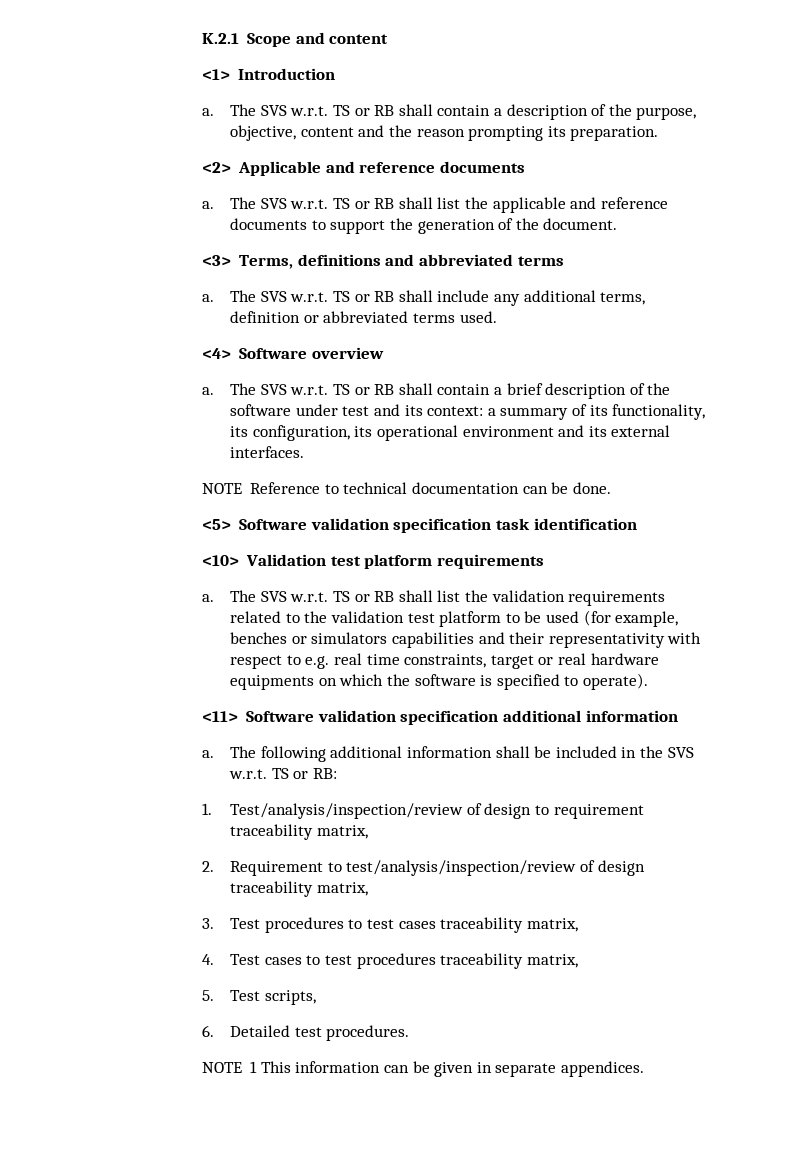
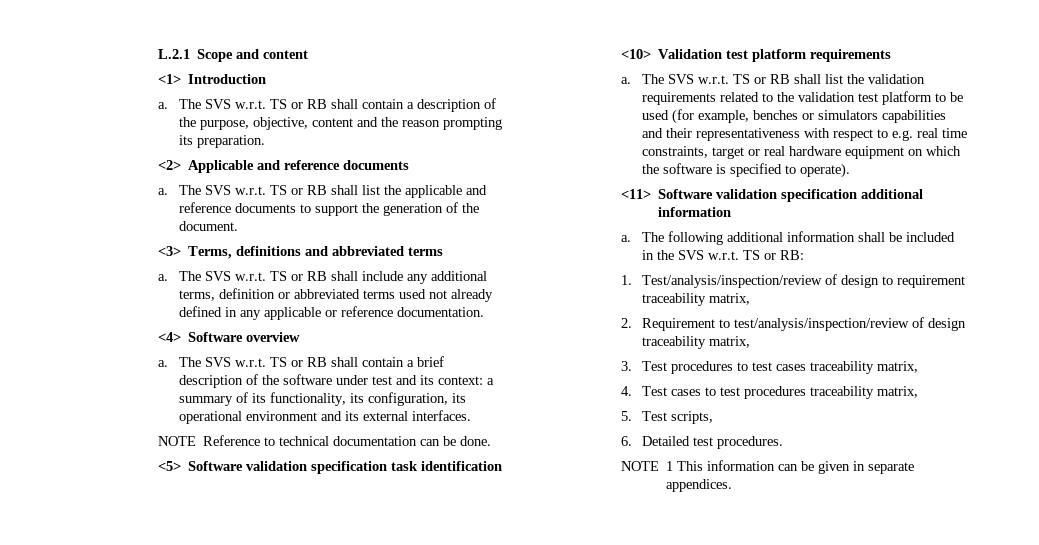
[201,33,239,44] K.2.1 -> [157,49,190,59] L.2.1
[459,311,497,323] used. -> [399,289,494,302] [179,306,485,320] used not already defined in any applicable or reference documentation.
[548,633,665,648] representativity -> [696,128,801,141] representativeness
[230,675,315,690] equipments -> [845,146,905,159] equipment

